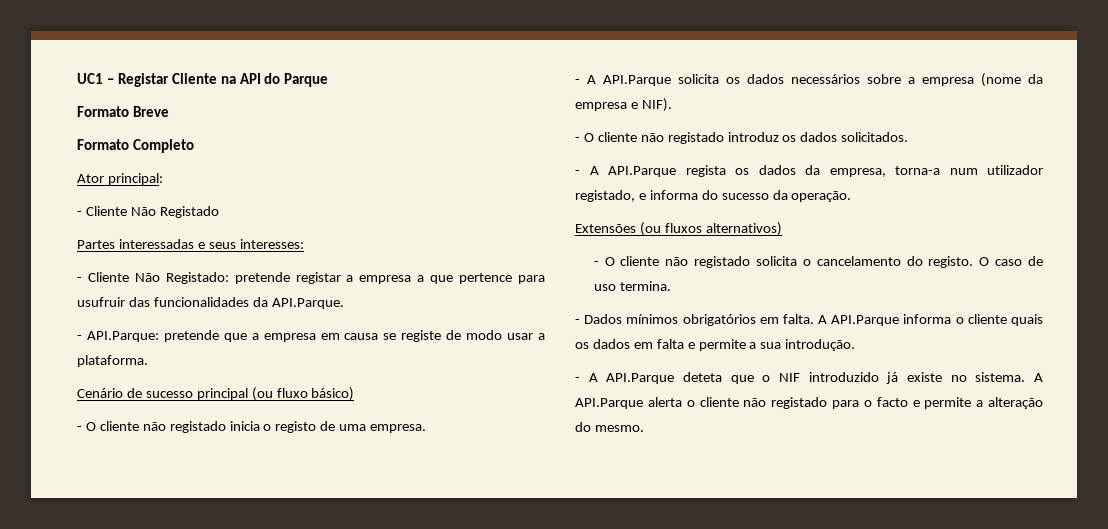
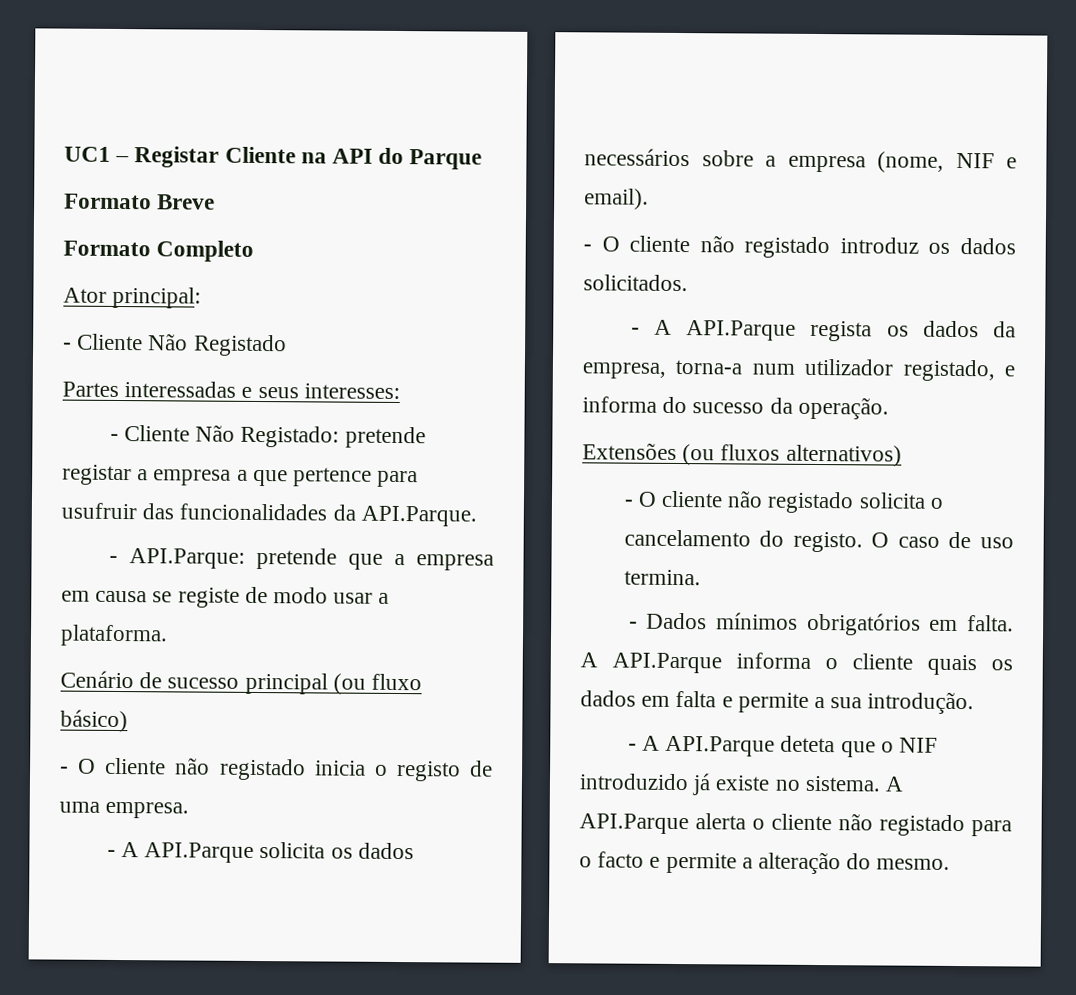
[981,73,1043,87] [575,98,672,112] (nome da empresa e NIF). -> [877,151,1017,173] [584,188,649,210] (nome, NIF e email).

